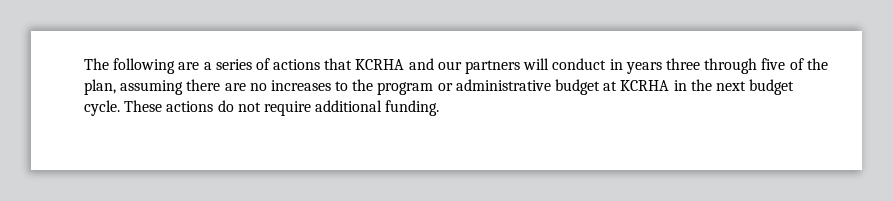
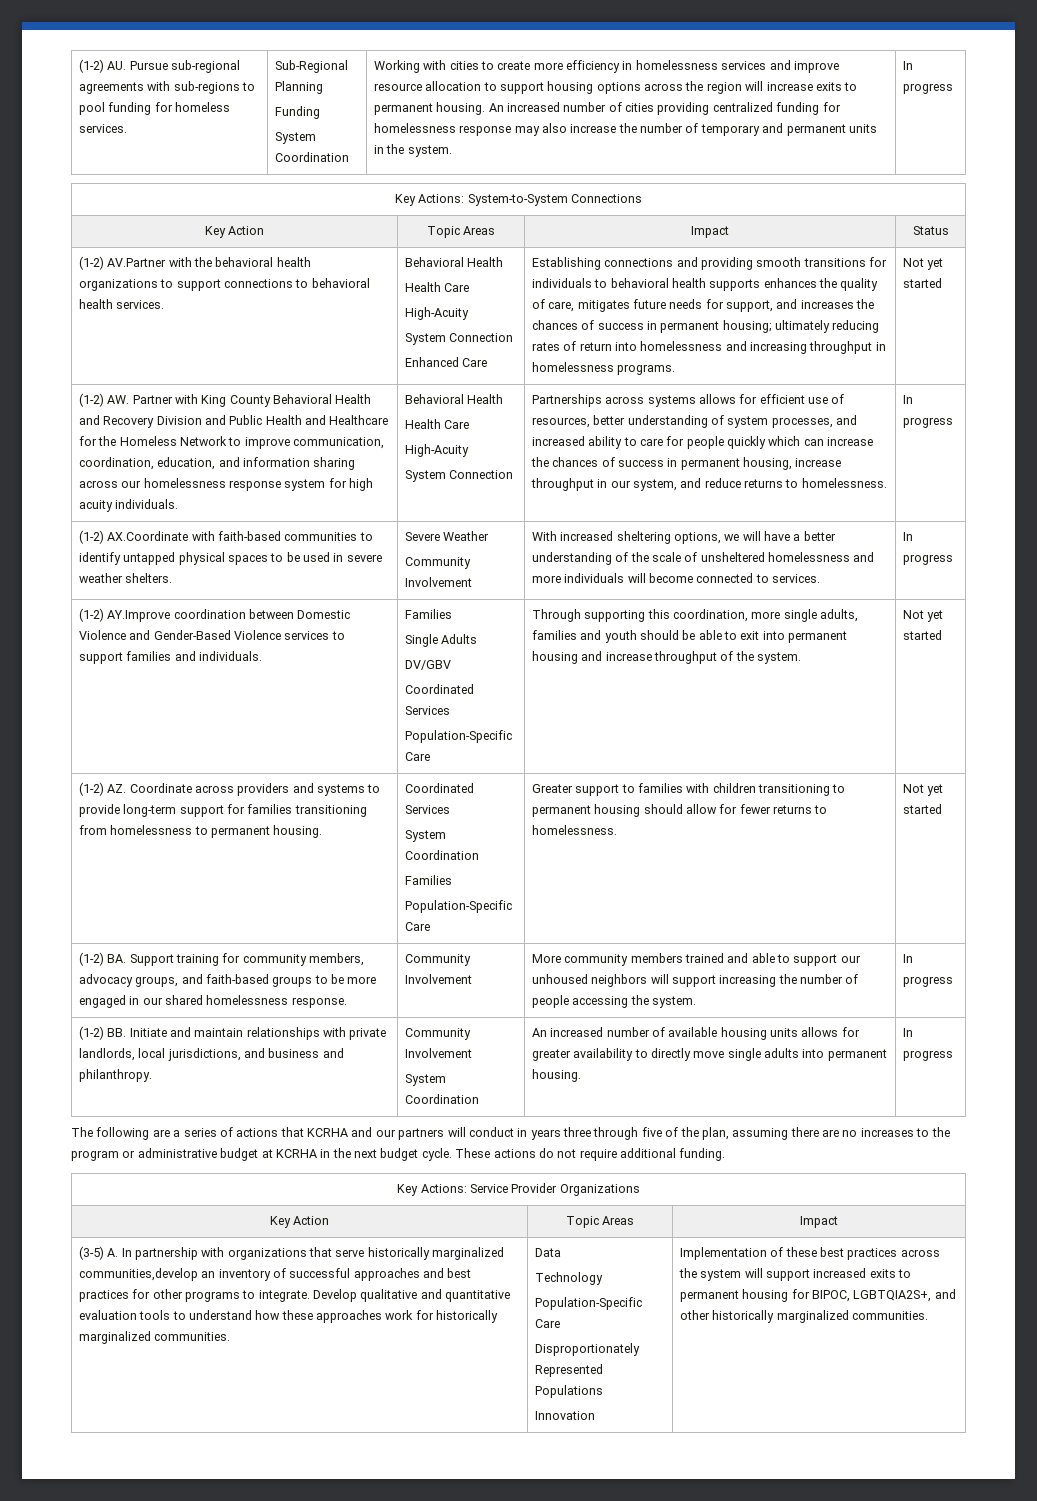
(84, 64) none -> [78,59,240,73] [78,81,255,94] [78,102,230,115] [78,124,127,133] [274,60,348,73] [274,81,323,94] [274,106,320,119] [274,132,316,144] [274,152,349,162] [373,60,839,73] [373,81,858,94] [373,102,841,115] [373,123,877,136] [373,144,452,157] [902,61,913,70] [902,83,953,94] [394,194,643,206] [204,226,265,238] [426,226,496,238] [691,226,729,238] [912,226,949,235] [78,256,311,270] [78,278,370,291] [78,299,165,309] [404,257,504,267] [404,282,470,292] [404,307,469,320] [404,333,514,345] [404,357,488,367] [531,257,888,270] [531,278,879,291] [531,299,875,312] [531,320,880,333] [531,341,886,354] [531,362,676,375] [902,258,944,270] [902,278,942,288] [78,393,372,407] [78,415,389,428] [78,436,385,449] [78,457,356,470] [78,478,374,491] [78,499,179,512] [404,394,504,404] [404,419,470,429] [404,444,469,457] [404,470,514,482] [531,394,845,407] [531,415,858,428] [531,436,874,449] [530,457,842,470] [530,478,887,491] [902,395,913,404] [902,417,953,428] [78,530,373,544] [78,552,382,565] [78,573,173,583] [404,531,490,541] [404,557,471,569] [404,577,472,587] [531,531,836,544] [531,552,875,565] [531,573,821,583] [902,532,913,541] [902,554,953,565] [78,608,351,622] [78,630,345,640] [78,651,262,664] [404,609,452,619] [404,634,478,647] [404,660,451,670] [404,684,474,694] [404,706,450,715] [404,730,512,743] [404,752,430,761] [531,609,859,622] [531,630,848,643] [531,651,802,664] [902,610,944,622] [902,630,942,640] [78,782,381,796] [78,804,367,817] [78,825,323,838] [404,783,474,793] [404,805,450,814] [404,830,446,842] [404,850,479,860] [404,875,452,885] [404,900,512,913] [404,922,430,931] [531,783,846,796] [531,804,828,817] [531,825,617,835] [902,784,944,796] [902,804,942,814] [78,952,365,966] [78,974,377,987] [78,995,347,1008] [404,954,471,966] [404,974,472,984] [531,953,861,966] [531,974,859,987] [531,995,696,1008] [902,954,913,963] [902,976,953,987] [78,1026,387,1040] [78,1048,344,1061] [78,1069,152,1082] [404,1028,471,1040] [404,1048,472,1058] [404,1074,446,1086] [404,1094,479,1104] [531,1027,860,1040] [531,1048,887,1061] [531,1069,581,1082] [902,1028,913,1037] [902,1050,953,1061] (1-2) AU. Pursue sub-regional agreements with sub-regions to pool funding for homeless services. | Sub-Regional Planning // Funding // System Coordination | Working with cities to create more efficiency in homelessness services and improve resource allocation to support housing options across the region will increase exits to permanent housing. An increased number of cities providing centralized funding for homelessness response may also increase the number of temporary and permanent units in the system. | In progress // Key Actions: System-to-System Connections // Key Action | Topic Areas | Impact | Status // (1-2) AV.Partner with the behavioral health organizations to support connections to behavioral health services. | Behavioral Health // Health Care // High-Acuity // System Connection // Enhanced Care | Establishing connections and providing smooth transitions for individuals to behavioral health supports enhances the quality of care, mitigates future needs for support, and increases the chances of success in permanent housing; ultimately reducing rates of return into homelessness and increasing throughput in homelessness programs. | Not yet started // (1-2) AW. Partner with King County Behavioral Health and Recovery Division and Public Health and Healthcare for the Homeless Network to improve communication, coordination, education, and information sharing across our homelessness response system for high acuity individuals. | Behavioral Health // Health Care // High-Acuity // System Connection | Partnerships across systems allows for efficient use of resources, better understanding of system processes, and increased ability to care for people quickly which can increase the chances of success in permanent housing, increase throughput in our system, and reduce returns to homelessness. | In progress // (1-2) AX.Coordinate with faith-based communities to identify untapped physical spaces to be used in severe weather shelters. | Severe Weather // Community Involvement | With increased sheltering options, we will have a better understanding of the scale of unsheltered homelessness and more individuals will become connected to services. | In progress // (1-2) AY.Improve coordination between Domestic Violence and Gender-Based Violence services to support families and individuals. | Families // Single Adults // DV/GBV // Coordinated Services // Population-Specific Care | Through supporting this coordination, more single adults, families and youth should be able to exit into permanent housing and increase throughput of the system. | Not yet started // (1-2) AZ. Coordinate across providers and systems to provide long-term support for families transitioning from homelessness to permanent housing. | Coordinated Services // System Coordination // Families // Population-Specific Care | Greater support to families with children transitioning to permanent housing should allow for fewer returns to homelessness. | Not yet started // (1-2) BA. Support training for community members, advocacy groups, and faith-based groups to be more engaged in our shared homelessness response. | Community Involvement | More community members trained and able to support our unhoused neighbors will support increasing the number of people accessing the system. | In progress // (1-2) BB. Initiate and maintain relationships with private landlords, local jurisdictions, and business and philanthropy. | Community Involvement // System Coordination | An increased number of available housing units allows for greater availability to directly move single adults into permanent housing. | In progress //
(440, 108) none -> [397,1183,640,1196] [269,1216,330,1228] [565,1216,635,1228] [800,1216,838,1228] [78,1246,505,1260] [78,1268,472,1281] [78,1289,511,1302] [78,1310,499,1323] [78,1331,231,1344] [534,1248,561,1257] [534,1272,603,1285] [534,1297,642,1310] [534,1319,560,1328] [534,1343,640,1356] [534,1364,603,1377] [534,1385,603,1398] [534,1411,595,1420] [679,1247,940,1260] [678,1268,912,1281] [679,1289,956,1302] [679,1310,928,1323] // Key Actions: Service Provider Organizations // Key Action | Topic Areas | Impact // (3-5) A. In partnership with organizations that serve historically marginalized communities,develop an inventory of successful approaches and best practices for other programs to integrate. Develop qualitative and quantitative evaluation tools to understand how these approaches work for historically marginalized communities. | Data // Technology // Population-Specific Care // Disproportionately Represented Populations // Innovation | Implementation of these best practices across the system will support increased exits to permanent housing for BIPOC, LGBTQIA2S+, and other historically marginalized communities.

